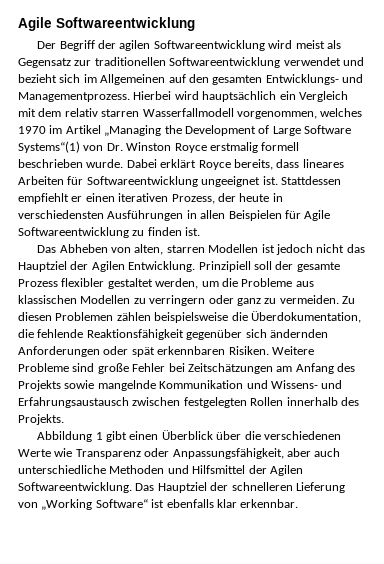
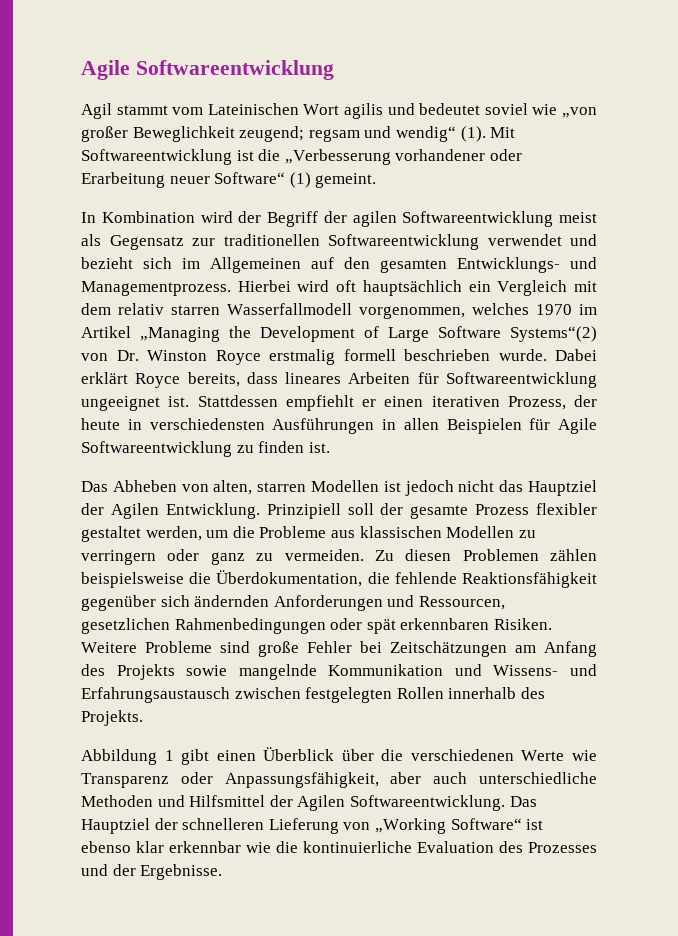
[37,41,57,49] Der -> [81,103,598,119] [81,126,516,142] [81,149,522,165] [81,172,377,188] [81,211,262,223] Agil stammt vom Lateinischen Wort agilis und bedeutet soviel wie „von großer Beweglichkeit zeugend; regsam und wendig“ (1). Mit Softwareentwicklung ist die „Verbesserung vorhandener oder Erarbeitung neuer Software“ (1) gemeint. // In Kombination wird der
[268,40,293,49] wird -> (554, 219) none
(199, 95) none -> [336,280,357,292] oft
[18,141,80,153] Systems“(1) -> [510,326,597,342] Systems“(2)
(100, 351) none -> [387,595,505,610] [81,618,326,634] und Ressourcen, gesetzlichen Rahmenbedingungen
[166,499,299,508] ebenfalls klar erkennbar. -> [81,841,597,853] [81,864,223,880] ebenso klar erkennbar wie die kontinuierliche Evaluation des Prozesses und der Ergebnisse.

